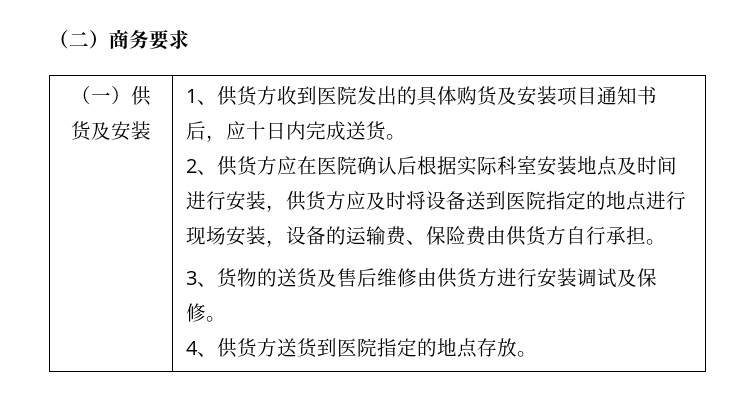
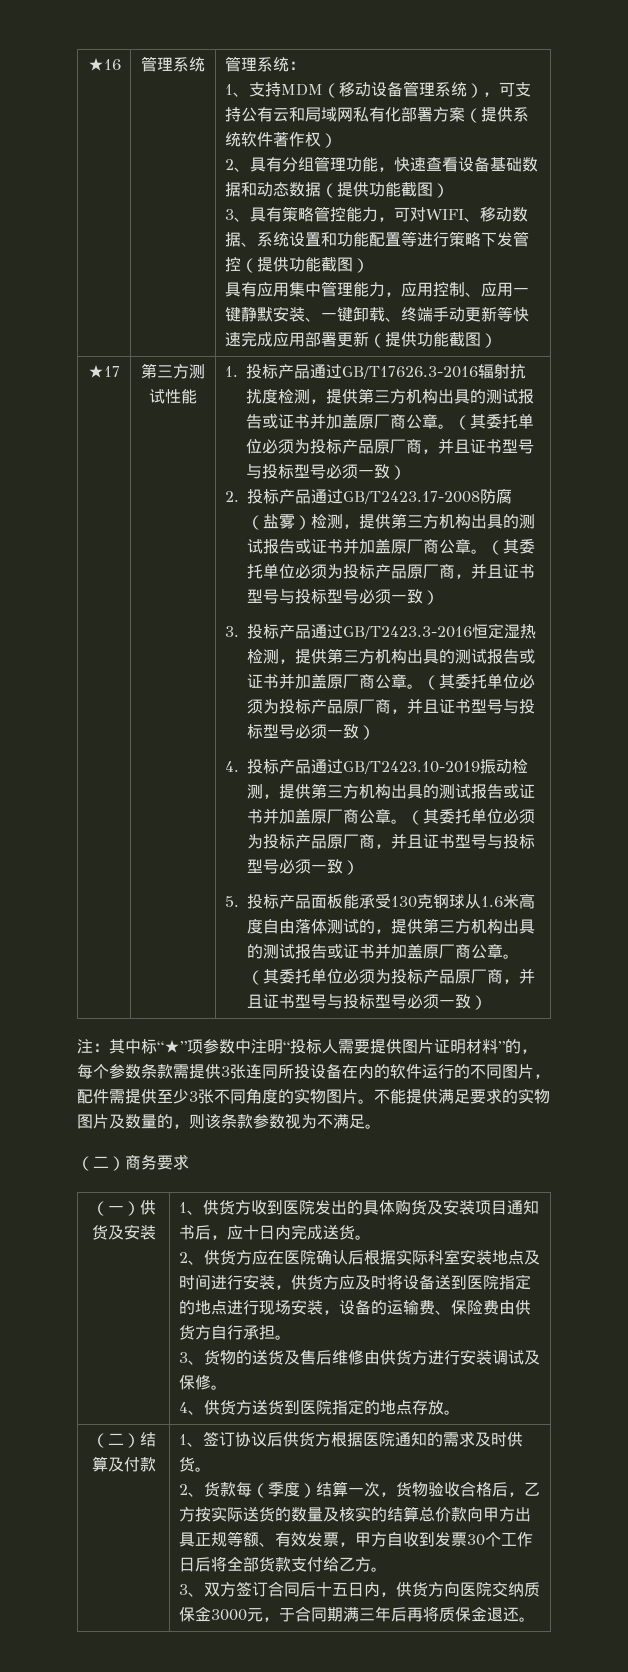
(49, 39) none -> [87,58,121,71] [141,56,205,72] [224,56,305,72] [224,81,531,98] [224,107,529,123] [224,131,337,148] [224,156,538,172] [224,182,449,198] [224,206,528,222] [224,231,529,247] [224,257,369,273] [224,281,529,297] [224,306,529,322] [224,331,497,348] [88,365,120,378] [141,363,205,379] [149,389,197,404] [224,364,526,379] [245,388,534,404] [245,413,534,430] [245,438,534,454] [245,464,406,480] [224,488,512,504] [246,513,535,530] [246,538,535,555] [246,563,535,579] [246,589,439,605] [224,623,536,639] [246,648,535,664] [246,673,535,690] [246,698,535,714] [246,724,375,740] [224,759,528,774] [246,783,535,799] [246,808,535,825] [246,833,535,849] [246,859,359,875] [224,893,535,909] [246,918,535,934] [246,943,519,959] [246,968,535,985] [246,994,487,1010] [77,1039,537,1054] [77,1063,550,1079] [77,1088,550,1104] [77,1113,381,1129] ★16 | 管理系统 | 管理系统： // 1、支持MDM（移动设备管理系统），可支持公有云和局域网私有化部署方案（提供系统软件著作权） // 2、具有分组管理功能，快速查看设备基础数据和动态数据（提供功能截图） // 3、具有策略管控能力，可对WIFI、移动数据、系统设置和功能配置等进行策略下发管控（提供功能截图） // 具有应用集中管理能力，应用控制、应用一键静默安装、一键卸载、终端手动更新等快速完成应用部署更新（提供功能截图） // ★17 | 第三方测试性能 | 1.投标产品通过GB/T17626.3-2016辐射抗扰度检测，提供第三方机构出具的测试报告或证书并加盖原厂商公章。（其委托单位必须为投标产品原厂商，并且证书型号与投标型号必须一致） // 2.投标产品通过GB/T2423.17-2008防腐（盐雾）检测，提供第三方机构出具的测试报告或证书并加盖原厂商公章。（其委托单位必须为投标产品原厂商，并且证书型号与投标型号必须一致） // 3.投标产品通过GB/T2423.3-2016恒定湿热检测，提供第三方机构出具的测试报告或证书并加盖原厂商公章。（其委托单位必须为投标产品原厂商，并且证书型号与投标型号必须一致） // 4.投标产品通过GB/T2423.10-2019振动检测，提供第三方机构出具的测试报告或证书并加盖原厂商公章。（其委托单位必须为投标产品原厂商，并且证书型号与投标型号必须一致） // 5.投标产品面板能承受130克钢球从1.6米高度自由落体测试的，提供第三方机构出具的测试报告或证书并加盖原厂商公章。（其委托单位必须为投标产品原厂商，并且证书型号与投标型号必须一致） // 注：其中标“★”项参数中注明“投标人需要提供图片证明材料”的，每个参数条款需提供3张连同所投设备在内的软件运行的不同图片，配件需提供至少3张不同角度的实物图片。不能提供满足要求的实物图片及数量的，则该条款参数视为不满足。 //
(538, 354) none -> [91,1432,156,1448] [91,1456,156,1472] [178,1431,523,1447] [178,1457,211,1472] [178,1481,540,1498] [178,1506,531,1522] [178,1531,533,1547] [178,1556,387,1572] [178,1581,540,1597] [178,1606,535,1622] // （二）结算及付款 | 1、签订协议后供货方根据医院通知的需求及时供货。 // 2、货款每（季度）结算一次，货物验收合格后，乙方按实际送货的数量及核实的结算总价款向甲方出具正规等额、有效发票，甲方自收到发票30个工作日后将全部货款支付给乙方。 // 3、双方签订合同后十五日内，供货方向医院交纳质保金3000元，于合同期满三年后再将质保金退还。

